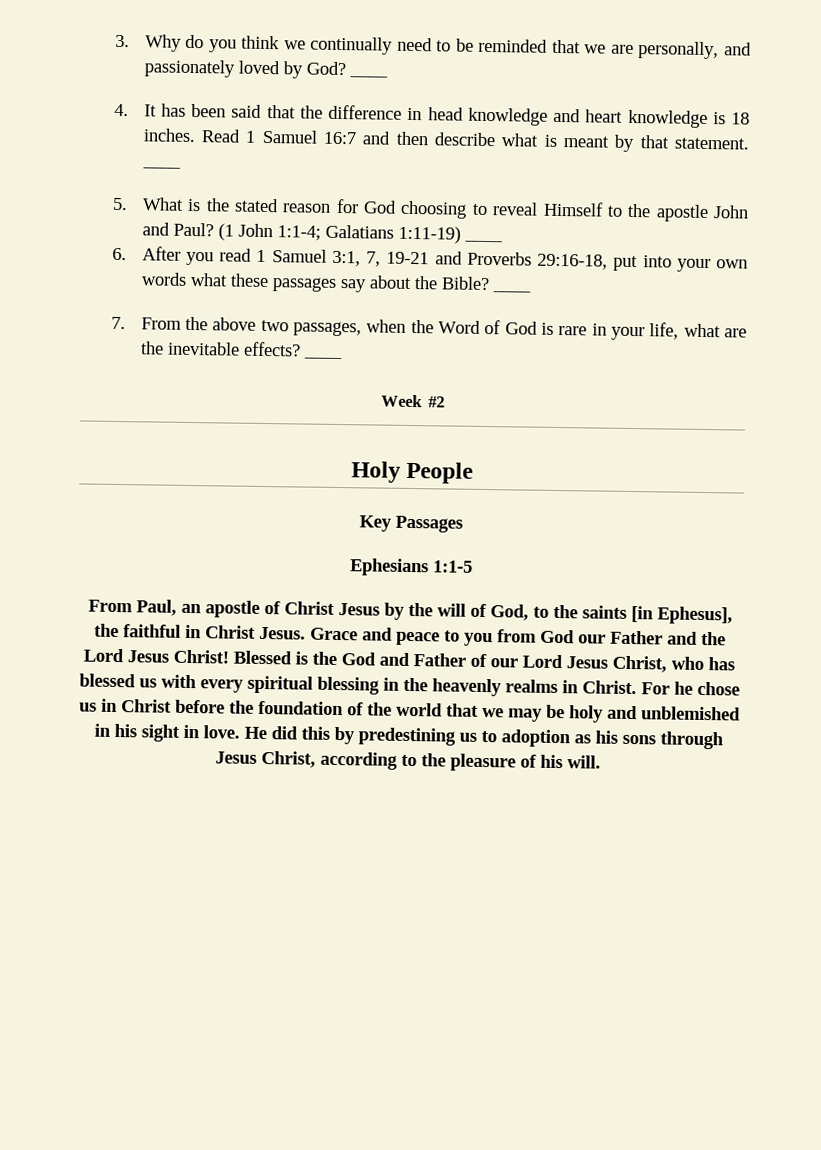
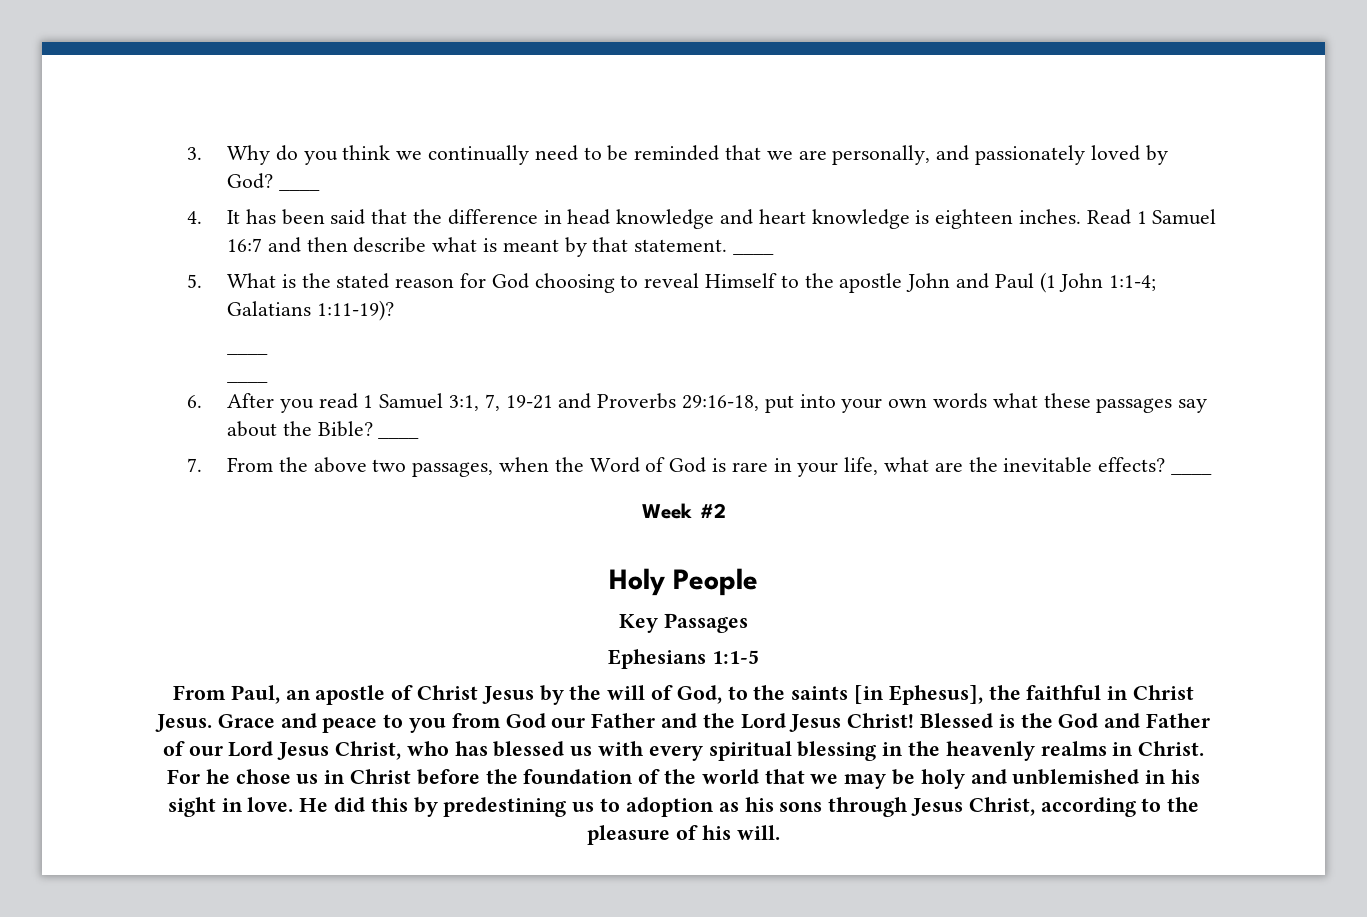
[731,112,751,125] 18 -> [935,209,1014,229] eighteen
[172,222,214,237] Paul? -> [994,273,1034,289] Paul
[397,225,461,244] 1:11-19) -> [316,300,394,321] [226,352,268,355] 1:11-19)? // ____ //

